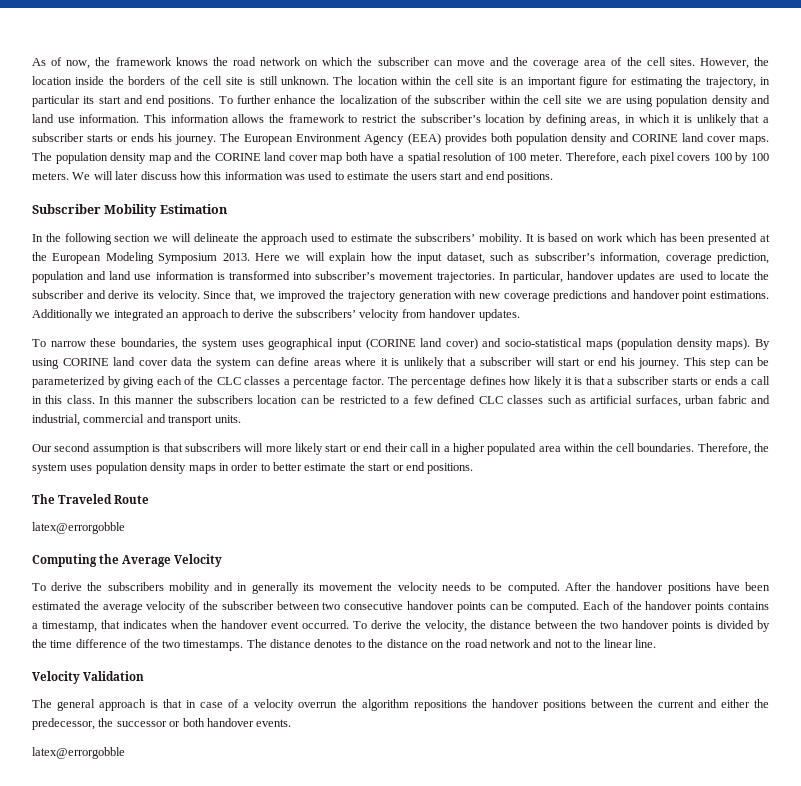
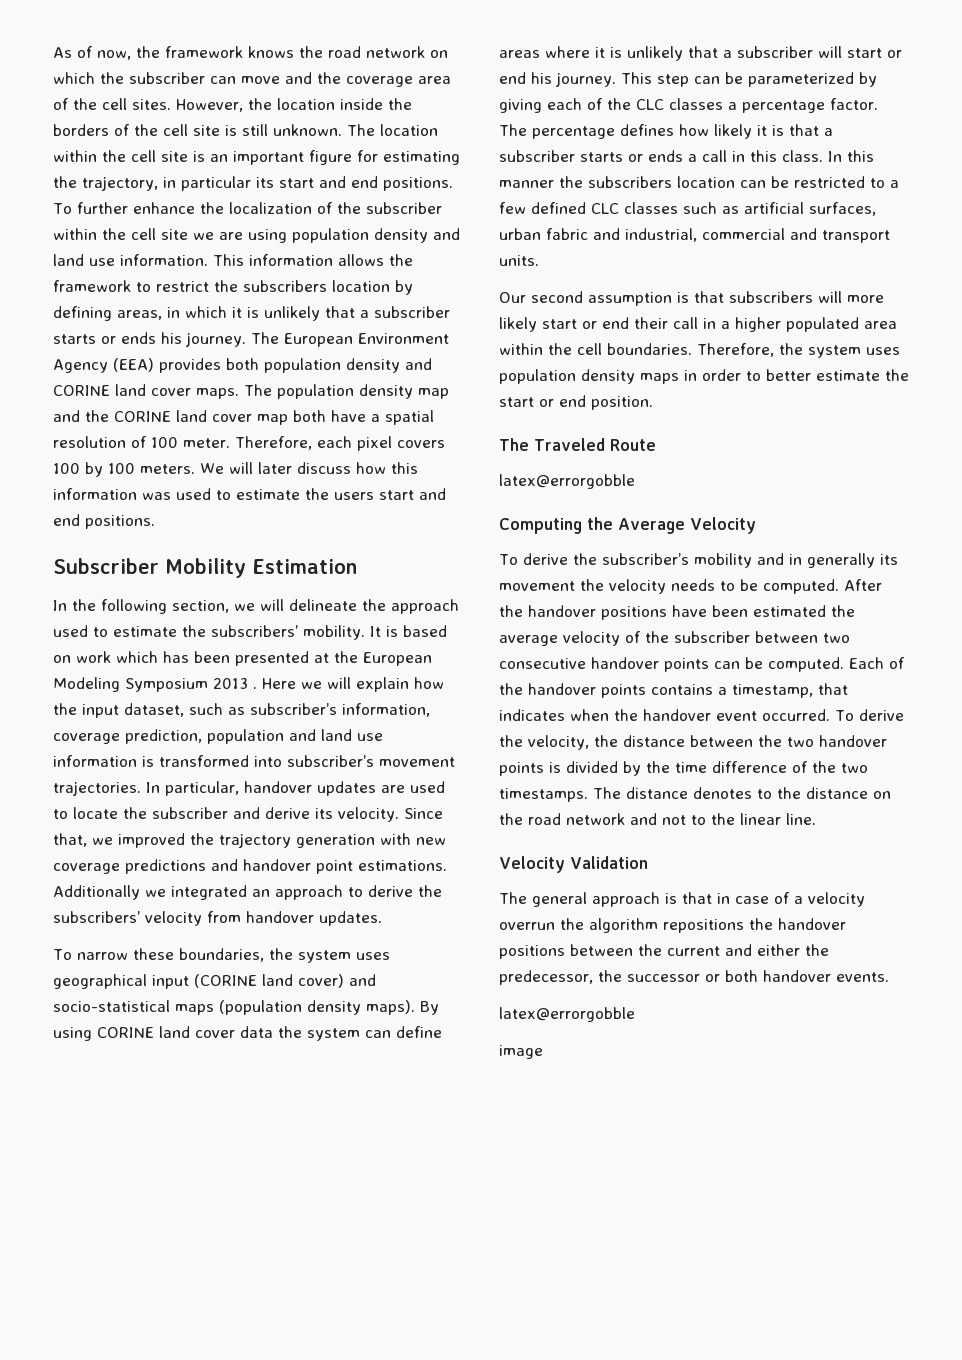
[420,114,481,123] subscriber’s -> [243,280,327,292] subscribers
[114,234,151,242] section -> [172,600,229,613] section,
[222,253,250,261] 2013. -> [213,678,257,689] 2013 .
[427,463,474,474] positions. -> [591,396,653,410] position.
[107,582,164,591] subscribers -> [601,553,689,565] subscriber’s
(125, 753) none -> [499,1045,543,1059] // image

